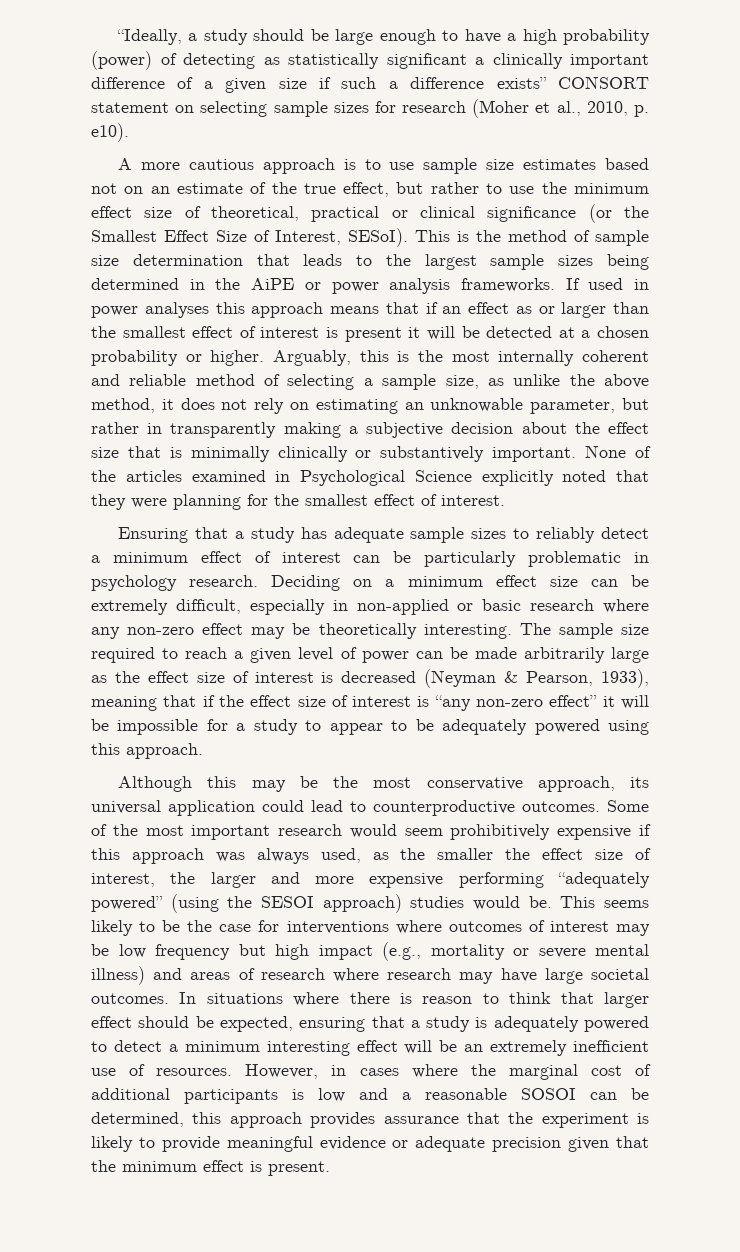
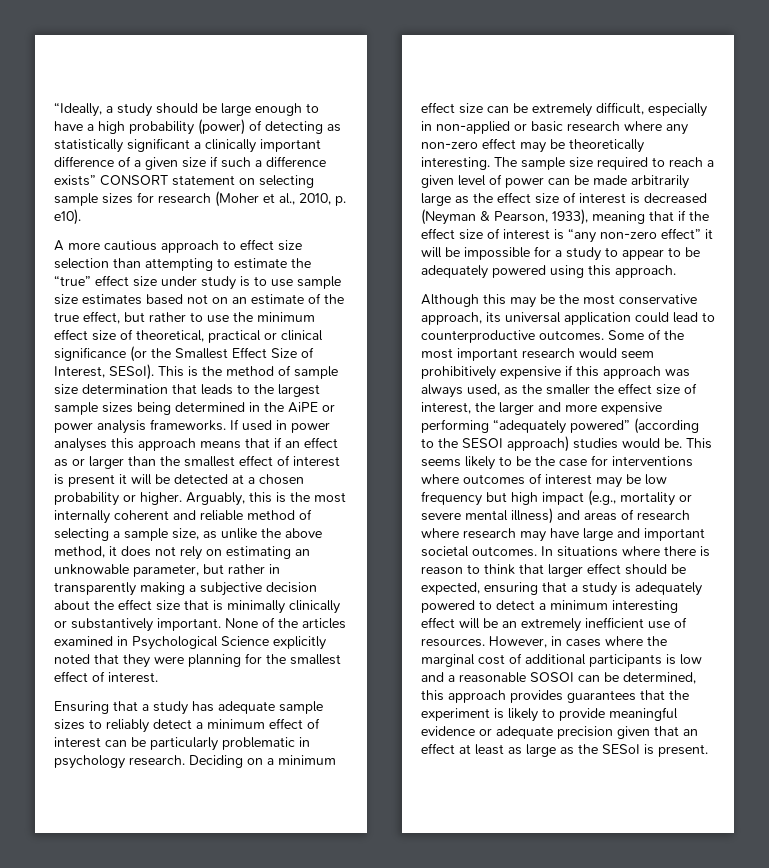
(335, 166) none -> [223,239,302,251] [54,258,311,271] [54,275,236,290] to effect size selection than attempting to estimate the “true” effect size under study
[170,894,219,913] (using -> [634,418,699,434] [421,438,434,448] (according to
(583, 976) none -> [617,528,705,541] and important
[383,1116,459,1124] assurance -> [567,690,636,703] guarantees
[91,1160,244,1172] the minimum effect -> [683,729,698,736] [421,743,640,757] an effect at least as large as the SESoI

